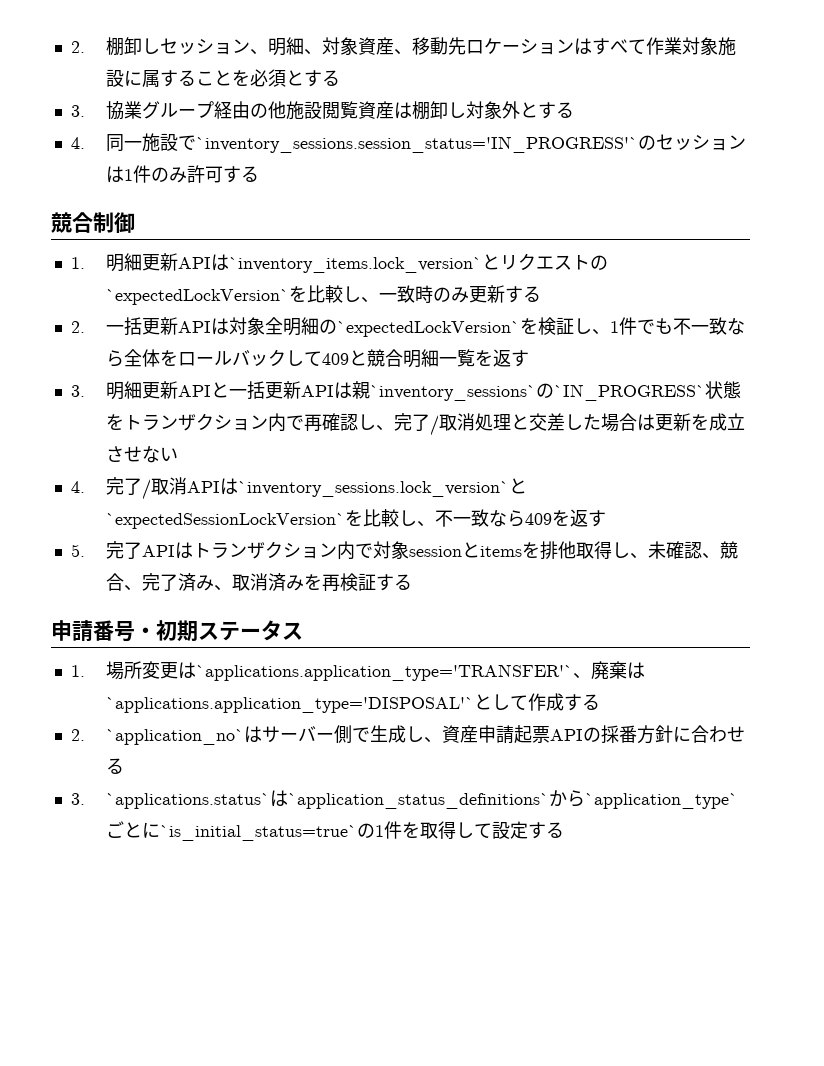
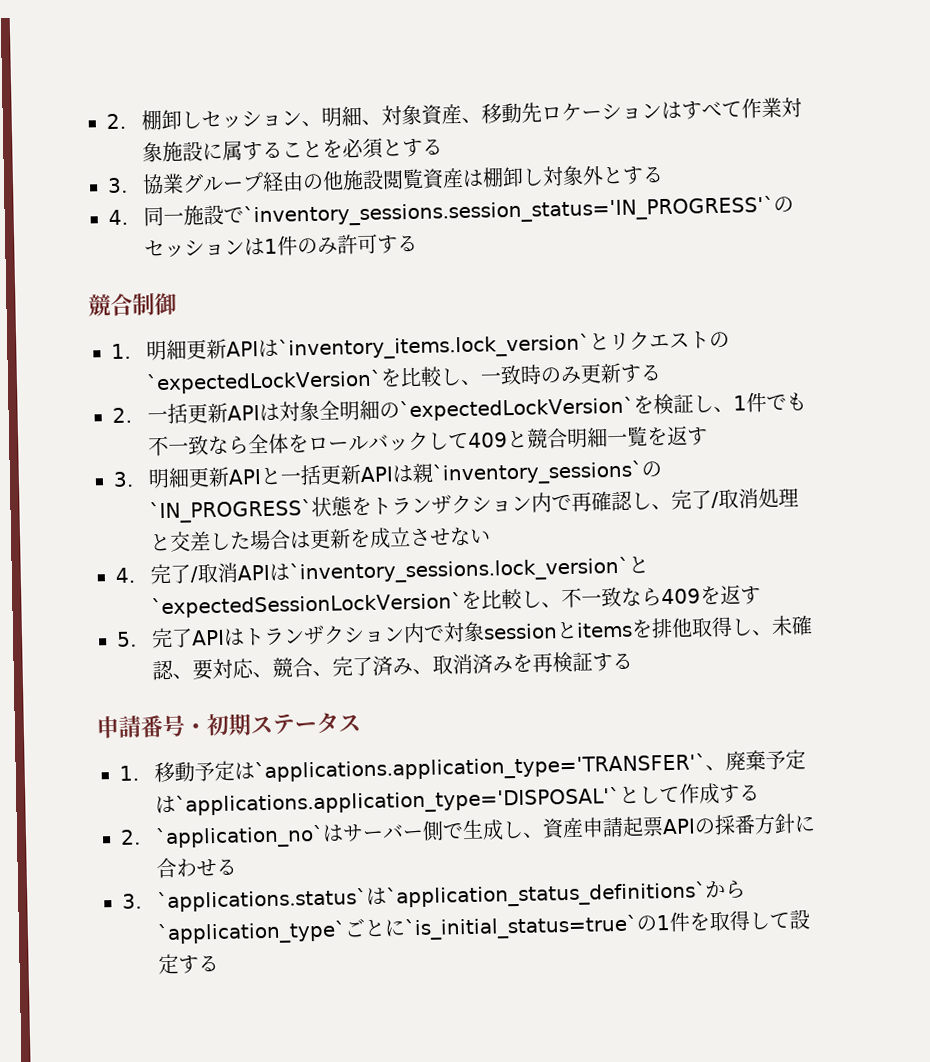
(720, 556) none -> [192,658,274,681] 要対応、
[105,661,178,680] 場所変更 -> [154,760,236,783] 移動予定
(627, 670) none -> [765,749,807,771] 予定

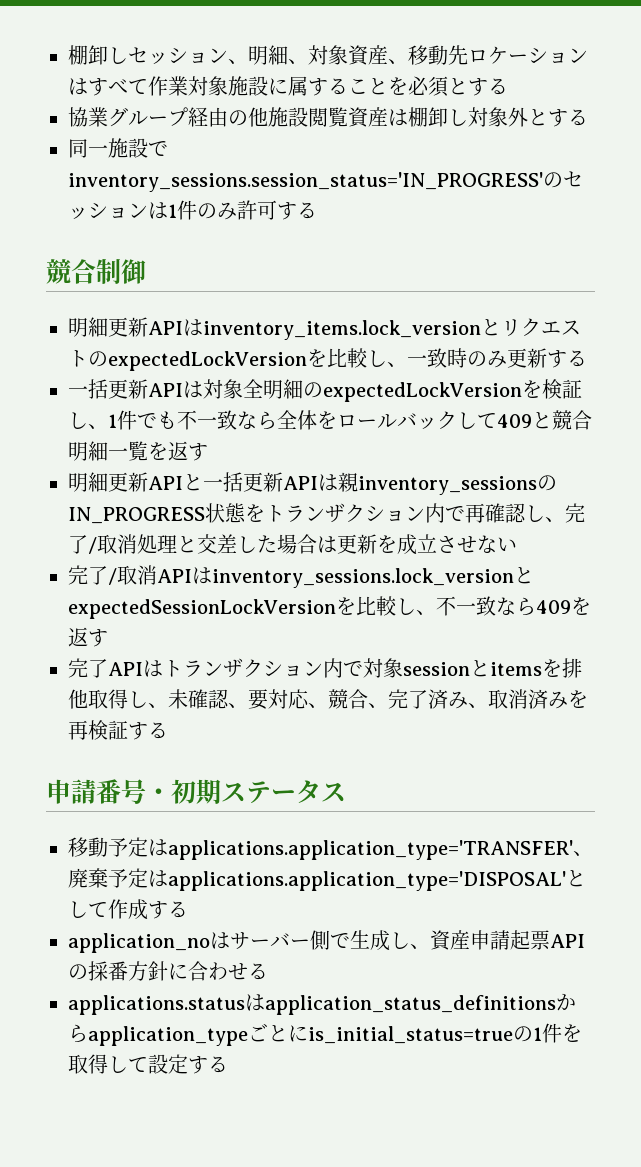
[106,113,126,130] 2. -> (68, 55) none
[107,177,128,194] 3. -> (508, 86) none
[108,209,128,226] 4. -> (588, 117) none
[243,195,775,228] `inventory_sessions.session_status='IN_PROGRESS'` -> [68,172,543,192] inventory_sessions.session_status='IN_PROGRESS'
[111,343,131,359] 1. -> (146, 271) none
[278,333,591,361] `inventory_items.lock_version` -> [203,320,481,340] inventory_items.lock_version
[146,369,383,395] `expectedLockVersion` -> [108,351,307,371] expectedLockVersion
[112,407,132,423] 2. -> (587, 358) none
[399,396,635,422] `expectedLockVersion` -> [323,382,522,402] expectedLockVersion
[113,471,134,487] 3. -> (208, 452) none
[432,460,663,486] [149,499,313,524] `inventory_sessions`の`IN_PROGRESS` -> [358,475,557,495] [68,507,205,524] inventory_sessionsのIN_PROGRESS
[115,567,135,583] 4. -> (517, 544) none
[289,556,650,585] [151,592,463,619] `inventory_sessions.lock_version`と`expectedSessionLockVersion` -> [212,567,534,588] [68,599,336,619] inventory_sessions.lock_versionとexpectedSessionLockVersion
[116,631,137,647] 5. -> (108, 638) none
[119,765,139,781] 1. -> (346, 792) none
[254,753,707,784] `applications.application_type='TRANSFER'` -> [168,840,573,860] applications.application_type='TRANSFER'
[175,786,621,817] `applications.application_type='DISPOSAL'` -> [168,871,566,891] applications.application_type='DISPOSAL'
[120,824,325,850] 2. `application_no` -> [68,933,210,953] application_no
[122,879,747,913] [157,914,639,946] 3. `applications.status`は`application_status_definitions`から`application_type`ごとに`is_initial_status=true` -> [68,993,576,1015] [68,1023,513,1046] applications.statusはapplication_status_definitionsからapplication_typeごとにis_initial_status=true

